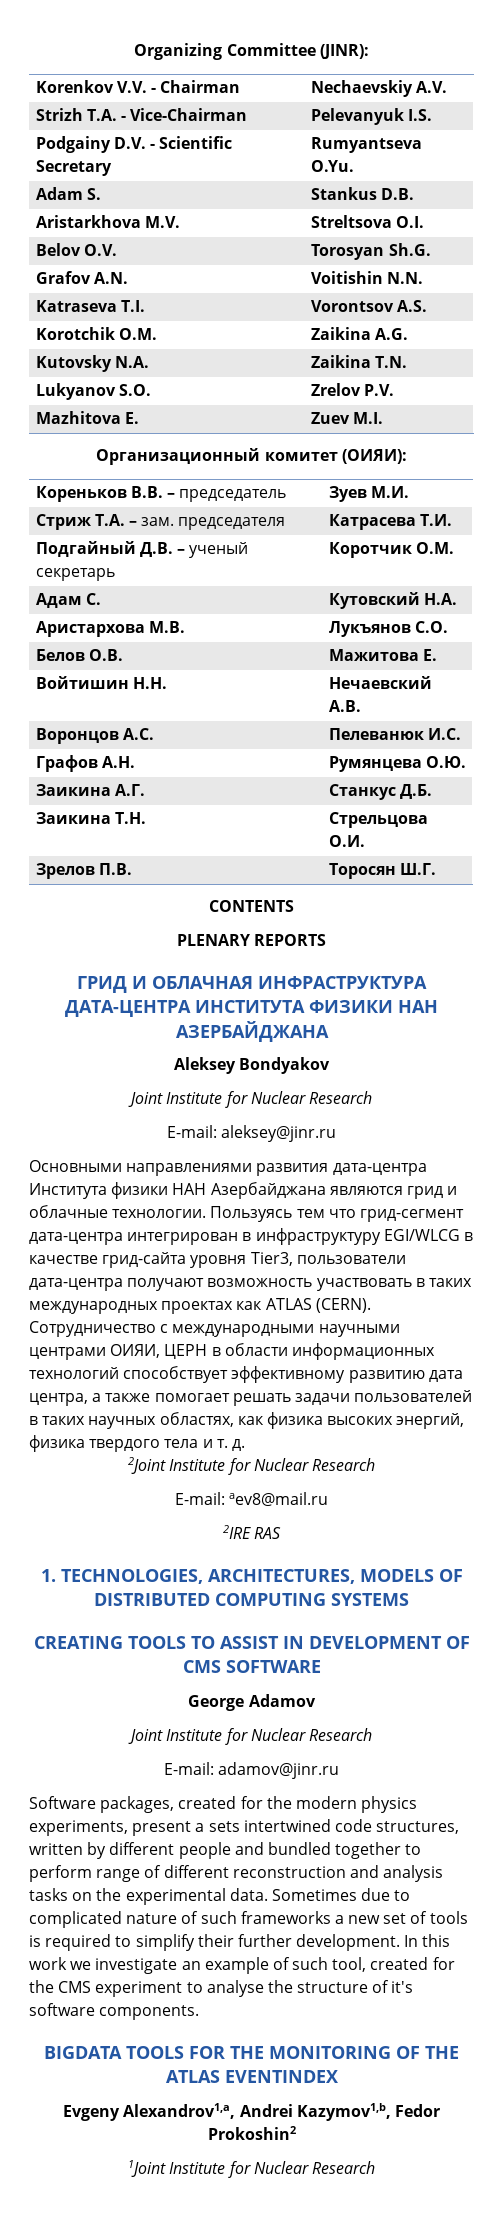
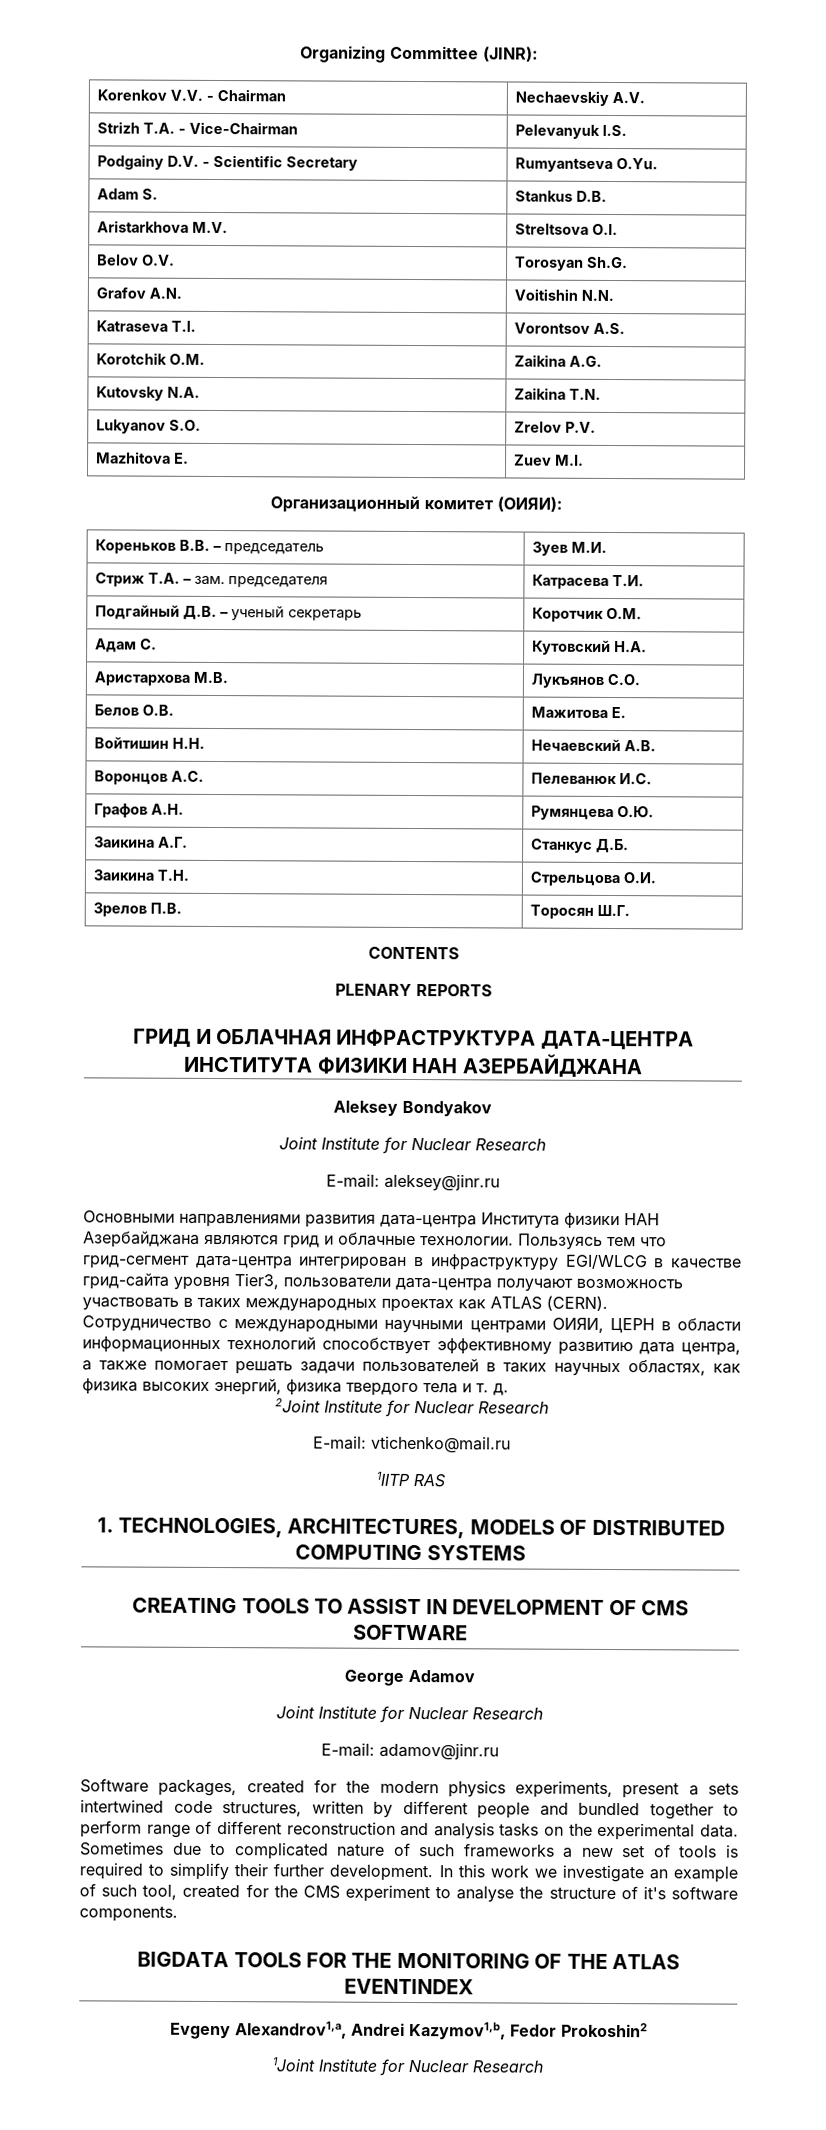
[229,1492,329,1506] [222,1525,251,1539] aev8@mail.ru // 2IRE -> [370,1435,511,1454] [376,1471,410,1486] vtichenko@mail.ru // 1IITP

